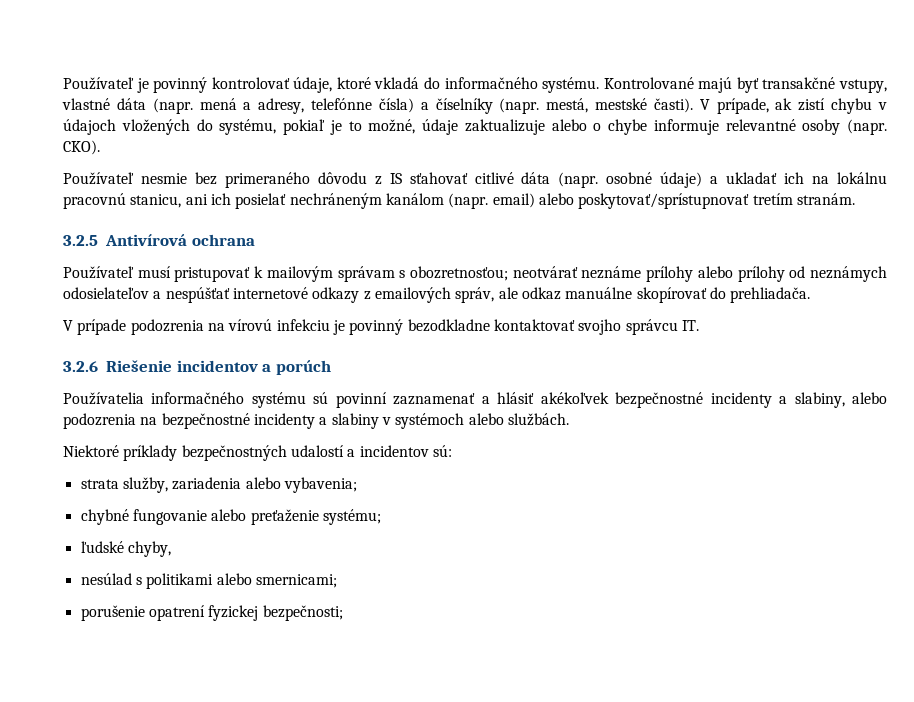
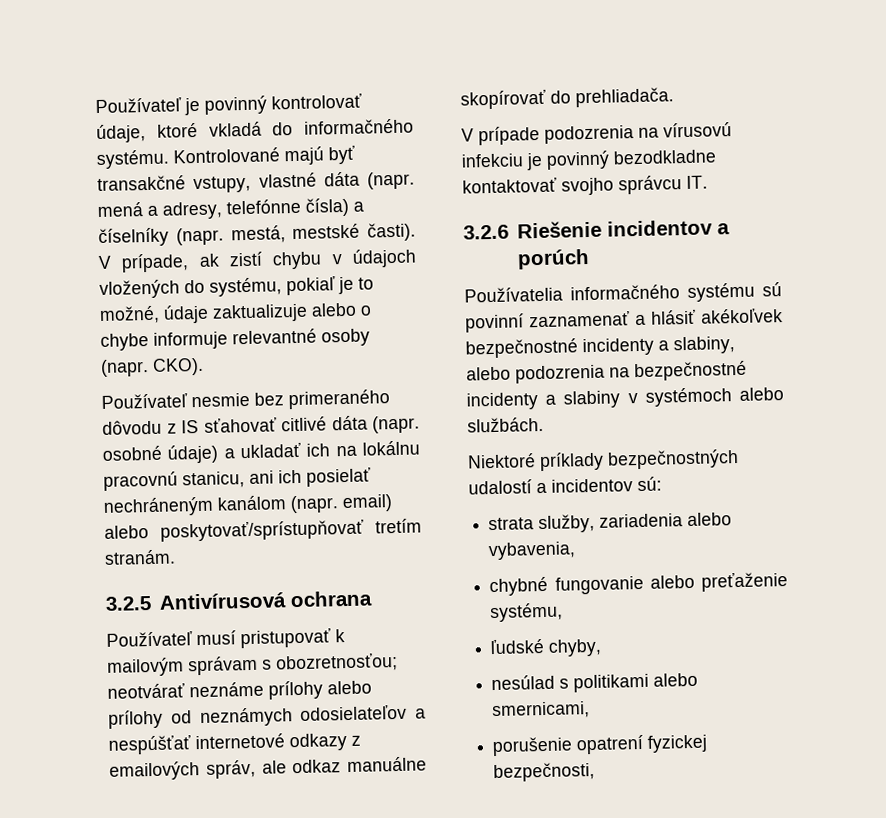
[578,193,750,209] poskytovať/sprístupnovať -> [160,519,364,542] poskytovať/sprístupňovať
[105,234,187,246] Antivírová -> [158,592,287,610] Antivírusová
[228,319,273,331] vírovú -> [663,122,732,138] vírusovú
[283,477,357,493] vybavenia; -> [488,541,577,561] vybavenia,
[322,509,381,525] systému; -> [489,602,564,623] systému,
[255,574,337,588] smernicami; -> [492,701,591,720] smernicami,
[262,605,343,621] bezpečnosti; -> [493,761,596,783] bezpečnosti,

